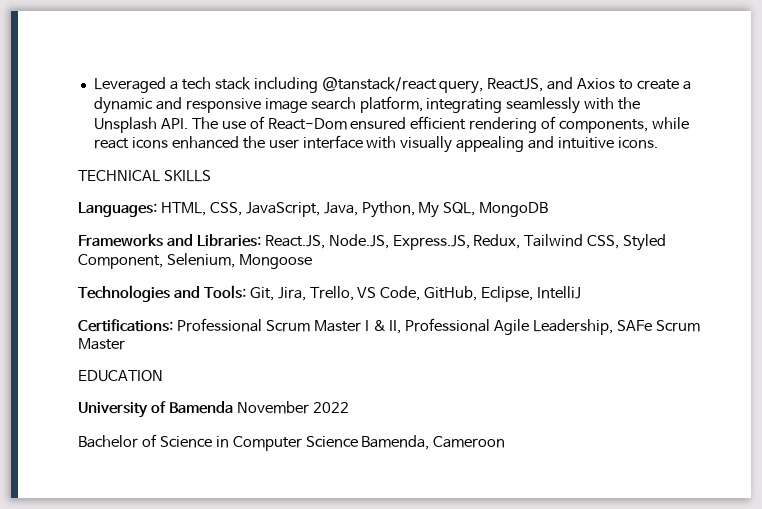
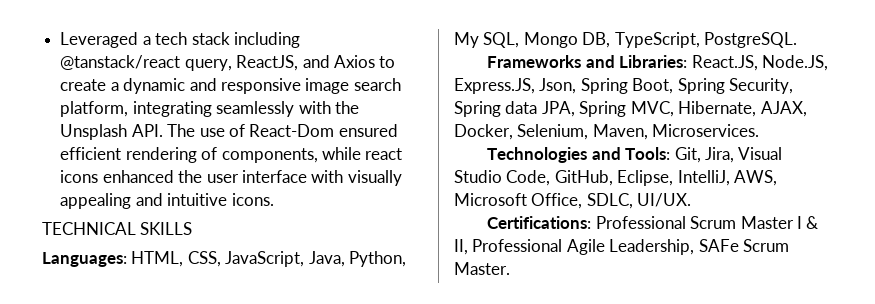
[479,202,549,217] MongoDB -> [523,32,798,48] Mongo DB, TypeScript, PostgreSQL.
[473,234,667,251] [78,253,312,269] Redux, Tailwind CSS, Styled Component, Selenium, Mongoose -> [539,78,794,94] [454,101,807,117] [454,124,760,140] Json, Spring Boot, Spring Security, Spring data JPA, Spring MVC, Hibernate, AJAX, Docker, Selenium, Maven, Microservices.
[309,286,377,301] Trello, VS -> [738,147,783,160] [454,170,502,183] Visual Studio
[537,286,582,299] IntelliJ -> [677,170,778,186] [454,193,692,209] IntelliJ, AWS, Microsoft Office, SDLC, UI/UX.
[78,338,125,350] [78,370,163,382] [78,401,349,418] [78,434,506,451] Master // EDUCATION // University of Bamenda November 2022 // Bachelor of Science in Computer Science Bamenda, Cameroon -> [454,262,510,275] Master.

